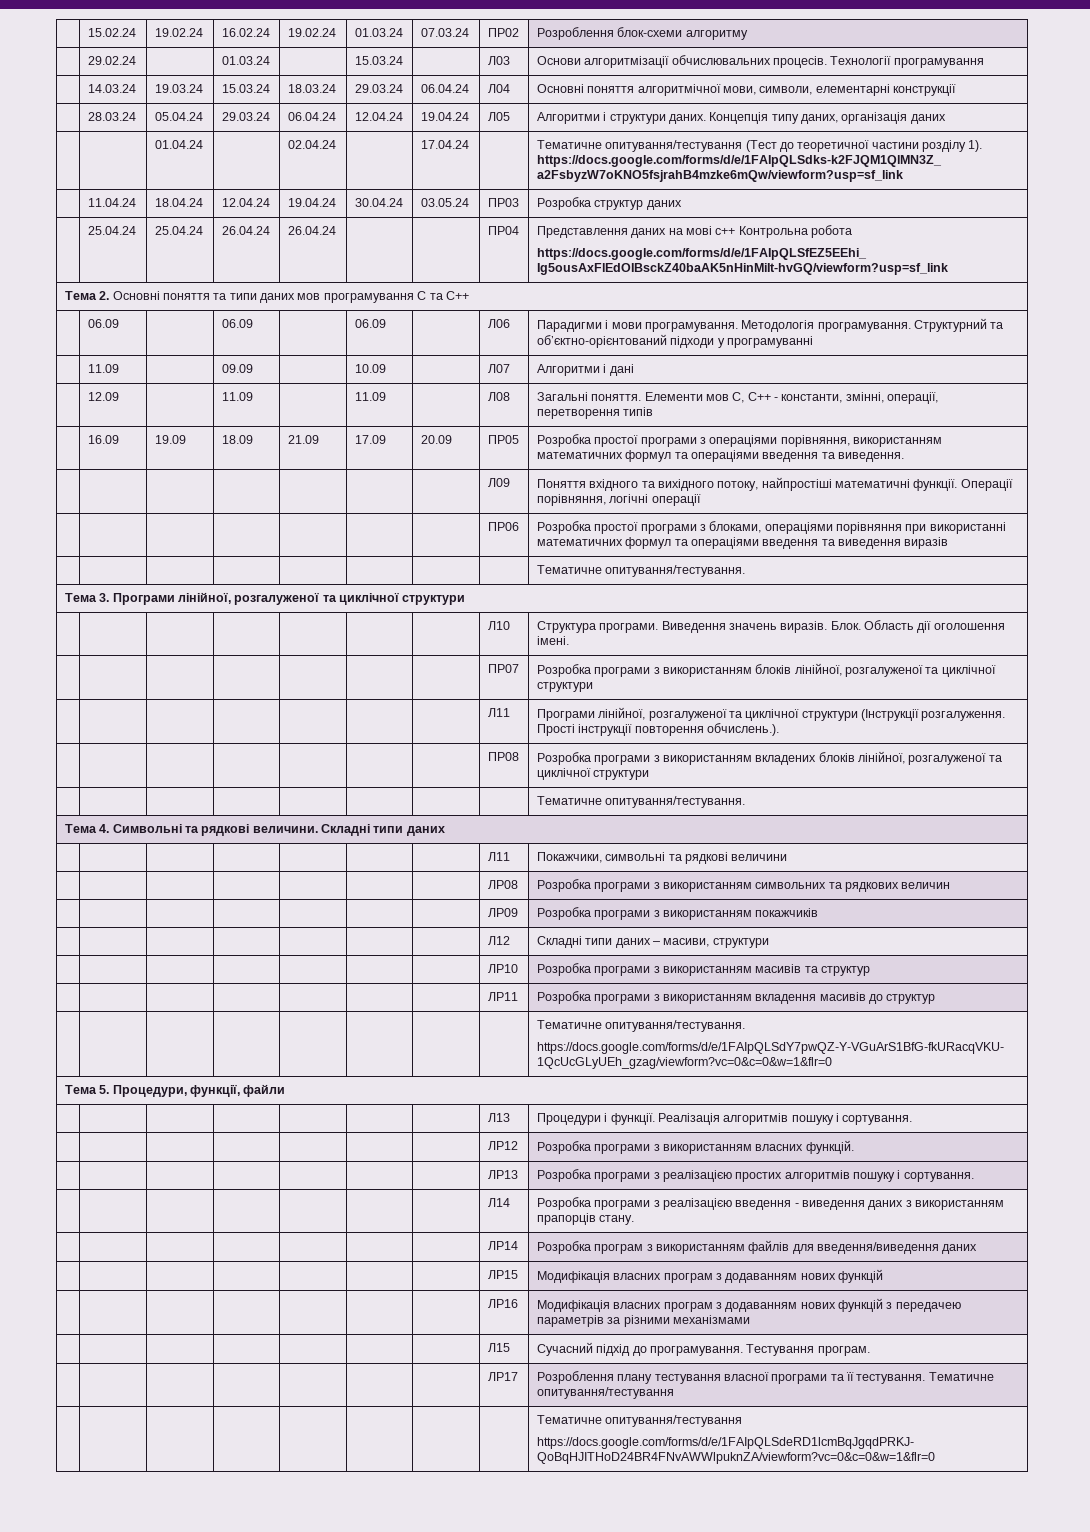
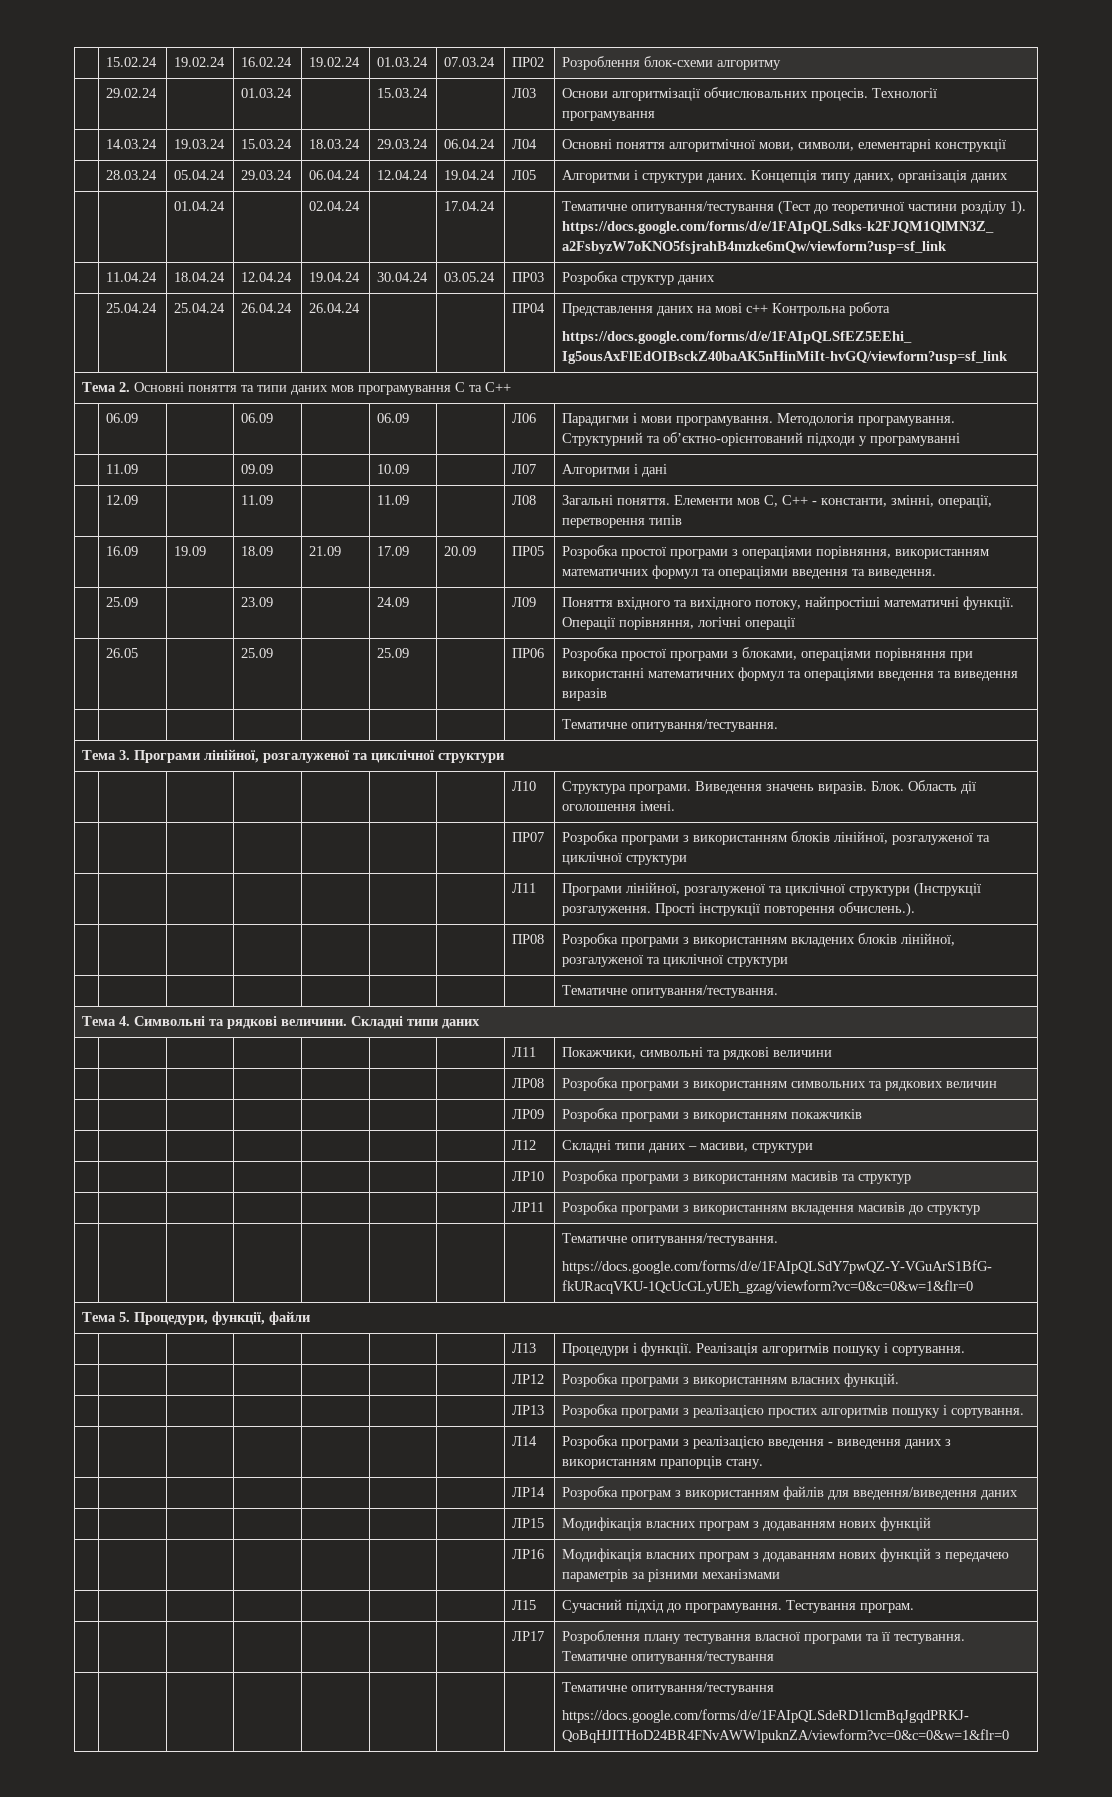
(905, 457) | | | | -> [106,597,139,607] [241,597,274,607] [377,597,410,607] 25.09 | | 23.09 | | 24.09
(701, 500) | | | | -> [106,648,139,658] [241,648,274,658] [377,648,410,658] 26.05 | | 25.09 | | 25.09

